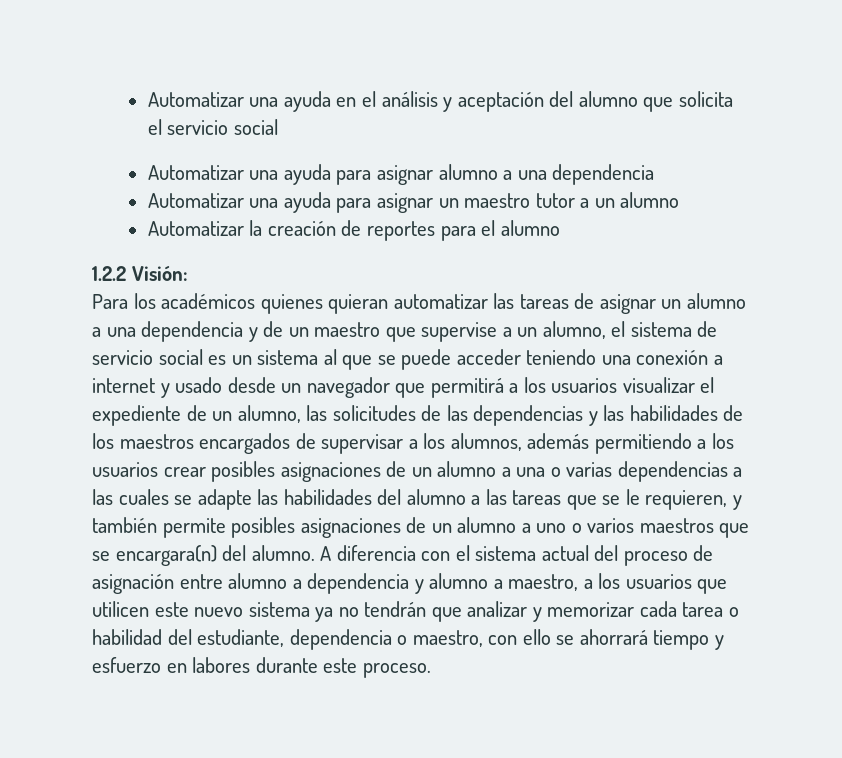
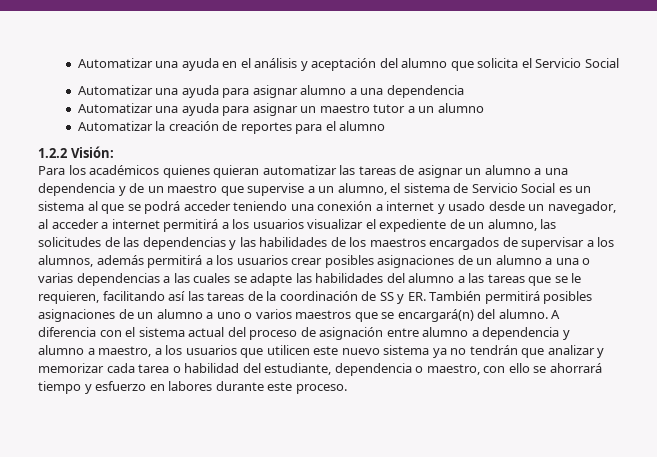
[167,119,278,135] servicio social -> [535,58,619,68] Servicio Social
[92,349,203,365] servicio social -> [471,183,556,193] Servicio Social
[401,349,452,370] puede -> [144,201,181,214] podrá
[306,377,426,398] navegador que -> [547,201,616,214] [38,219,160,229] navegador, al acceder a internet
[594,433,692,454] permitiendo -> [147,255,203,268] permitirá
[733,495,743,510] [92,517,226,538] y también permite -> [102,291,540,304] facilitando así las tareas de la coordinación de SS y ER. También permitirá
[115,545,217,566] encargara(n) -> [397,309,474,322] encargará(n)

